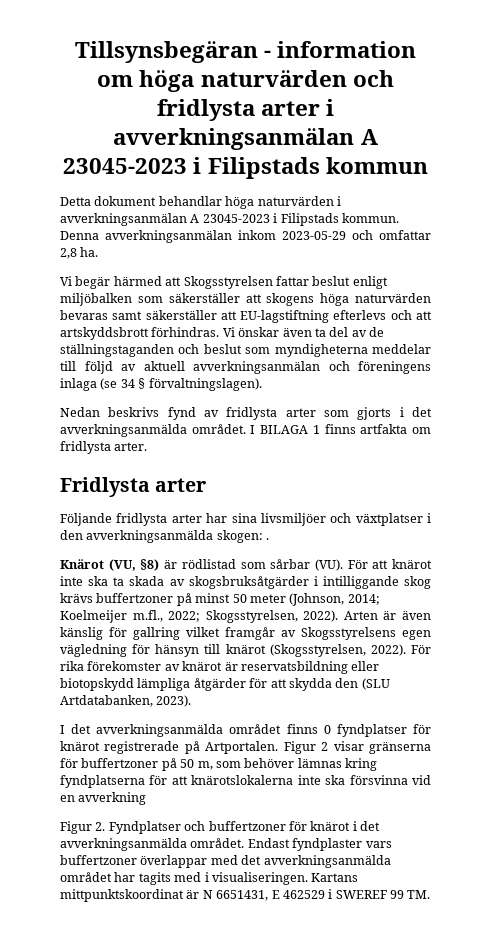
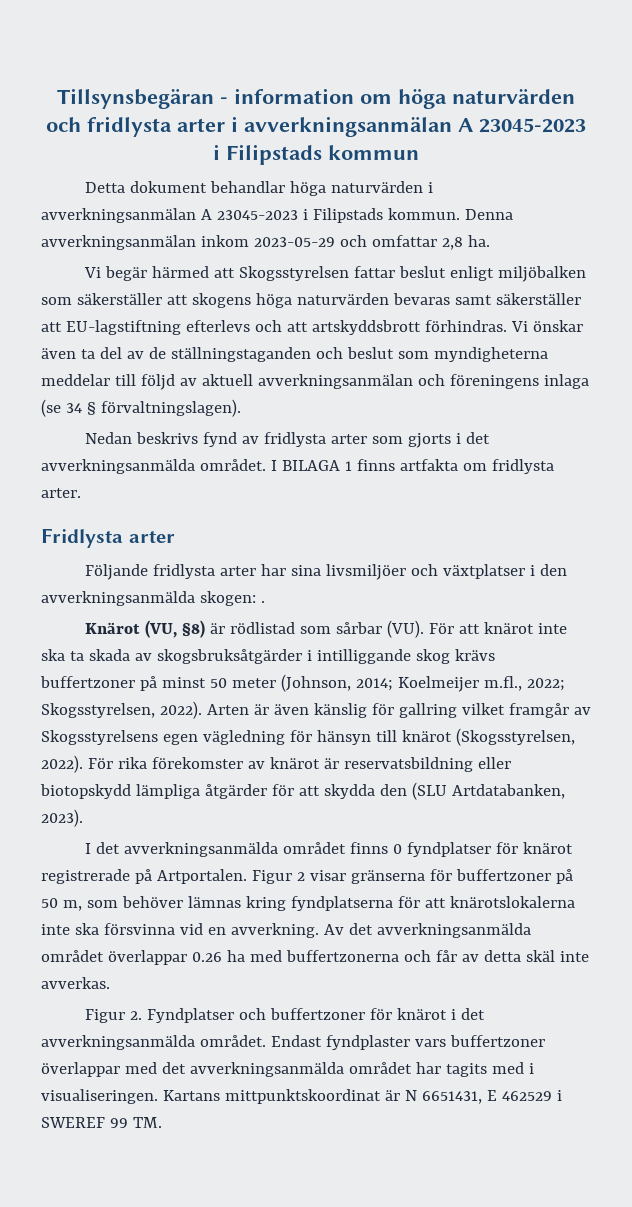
[78,792,147,805] avverkning -> [230,923,531,938] [41,950,589,965] [41,977,110,989] avverkning. Av det avverkningsanmälda området överlappar 0.26 ha med buffertzonerna och får av detta skäl inte avverkas.

